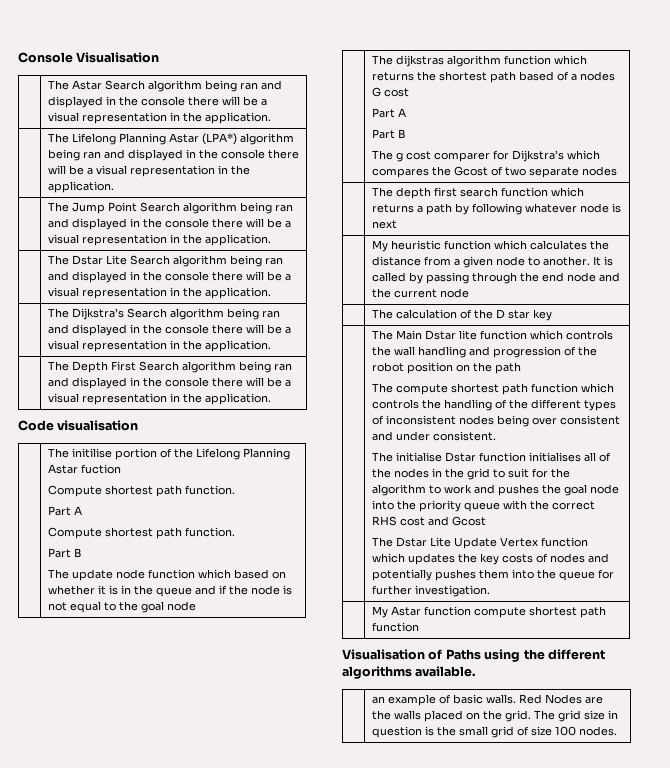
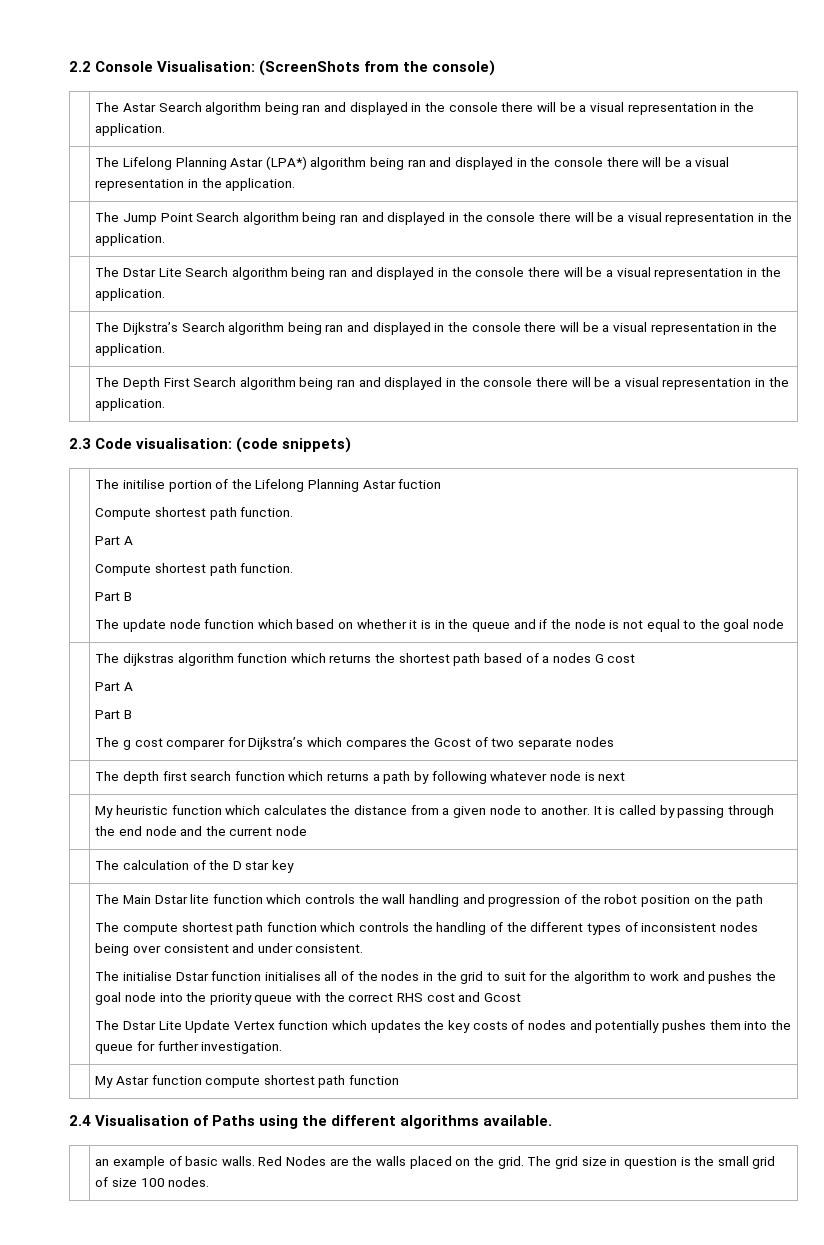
[18,52,160,63] Console Visualisation -> [69,60,496,76] 2.2 Console Visualisation: (ScreenShots from the console)
[18,420,139,431] Code visualisation -> [69,437,352,453] 2.3 Code visualisation: (code snippets)
(419, 627) none -> [69,1115,91,1126] 2.4

